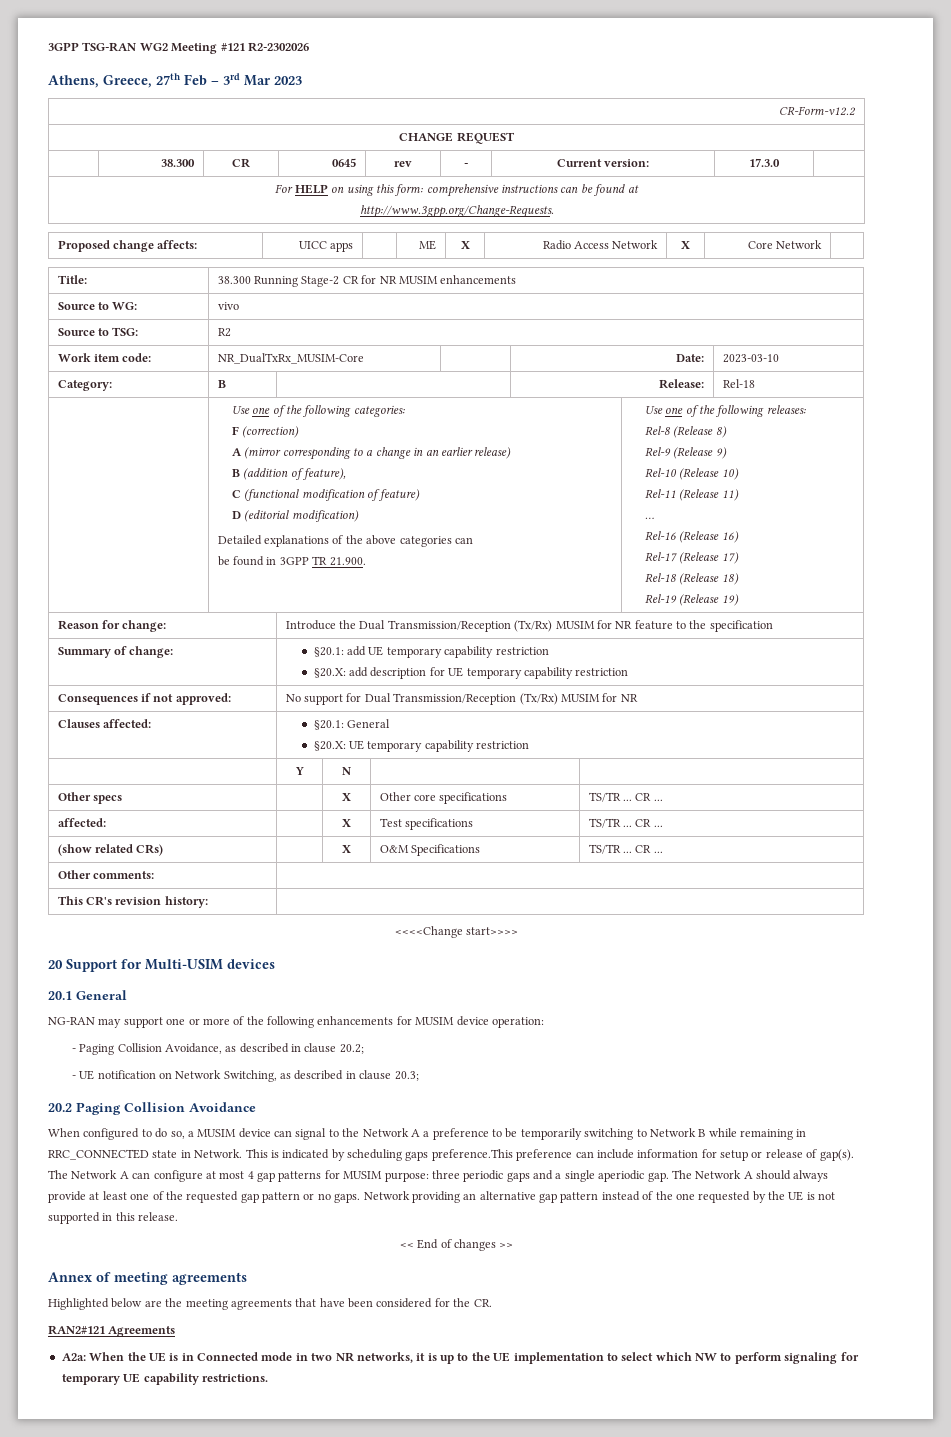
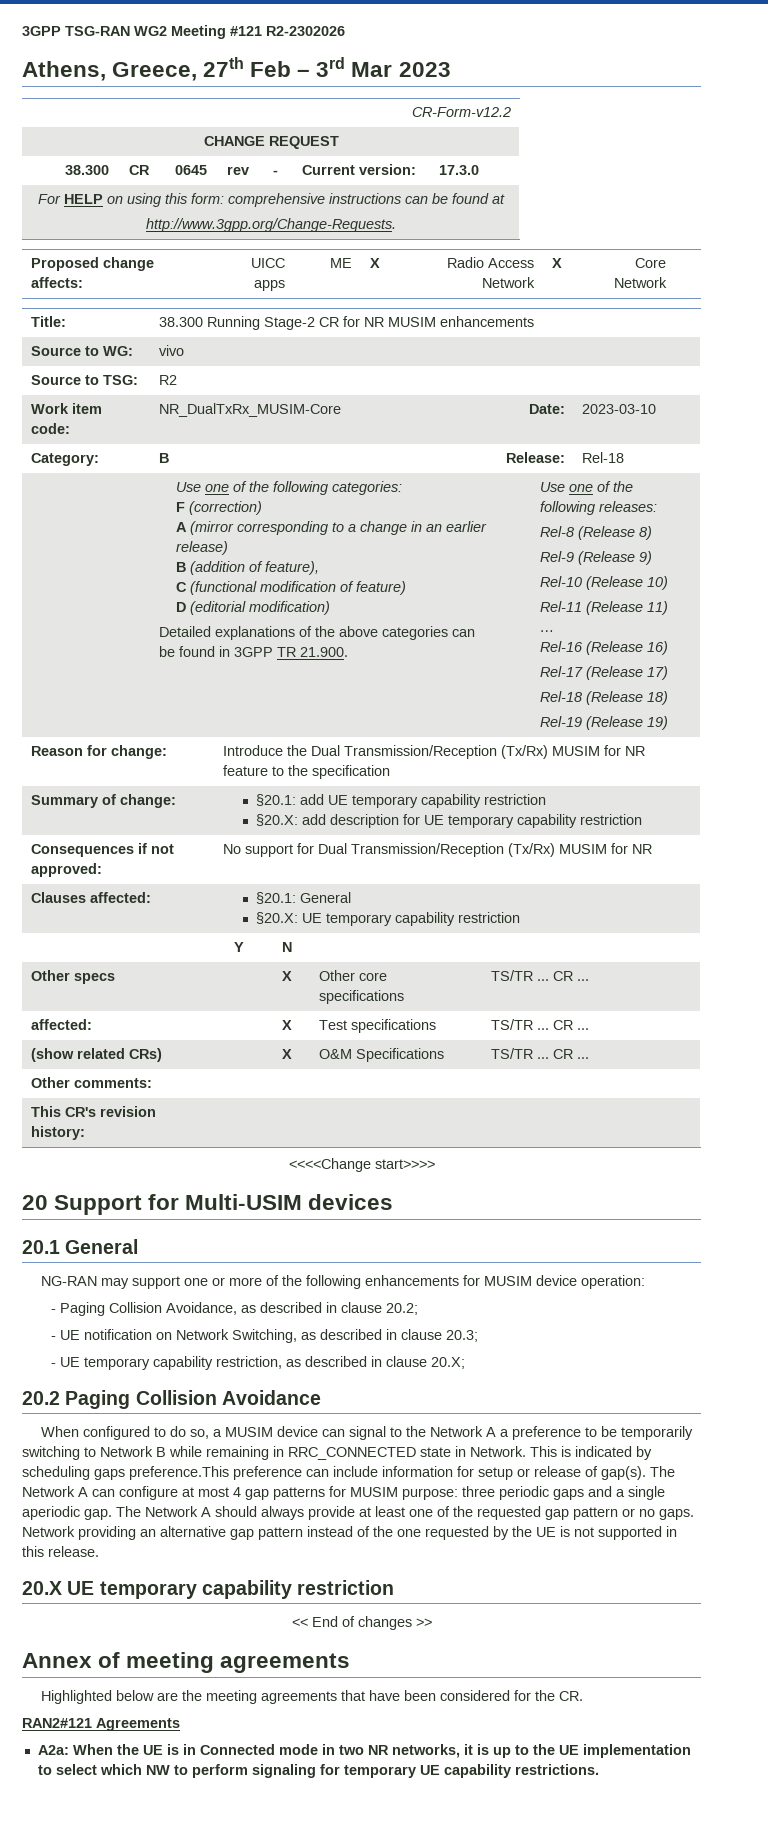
(419, 1076) none -> [50,1356,465,1370] // - UE temporary capability restriction, as described in clause 20.X;
(179, 1216) none -> [22,1580,395,1599] // 20.X UE temporary capability restriction

